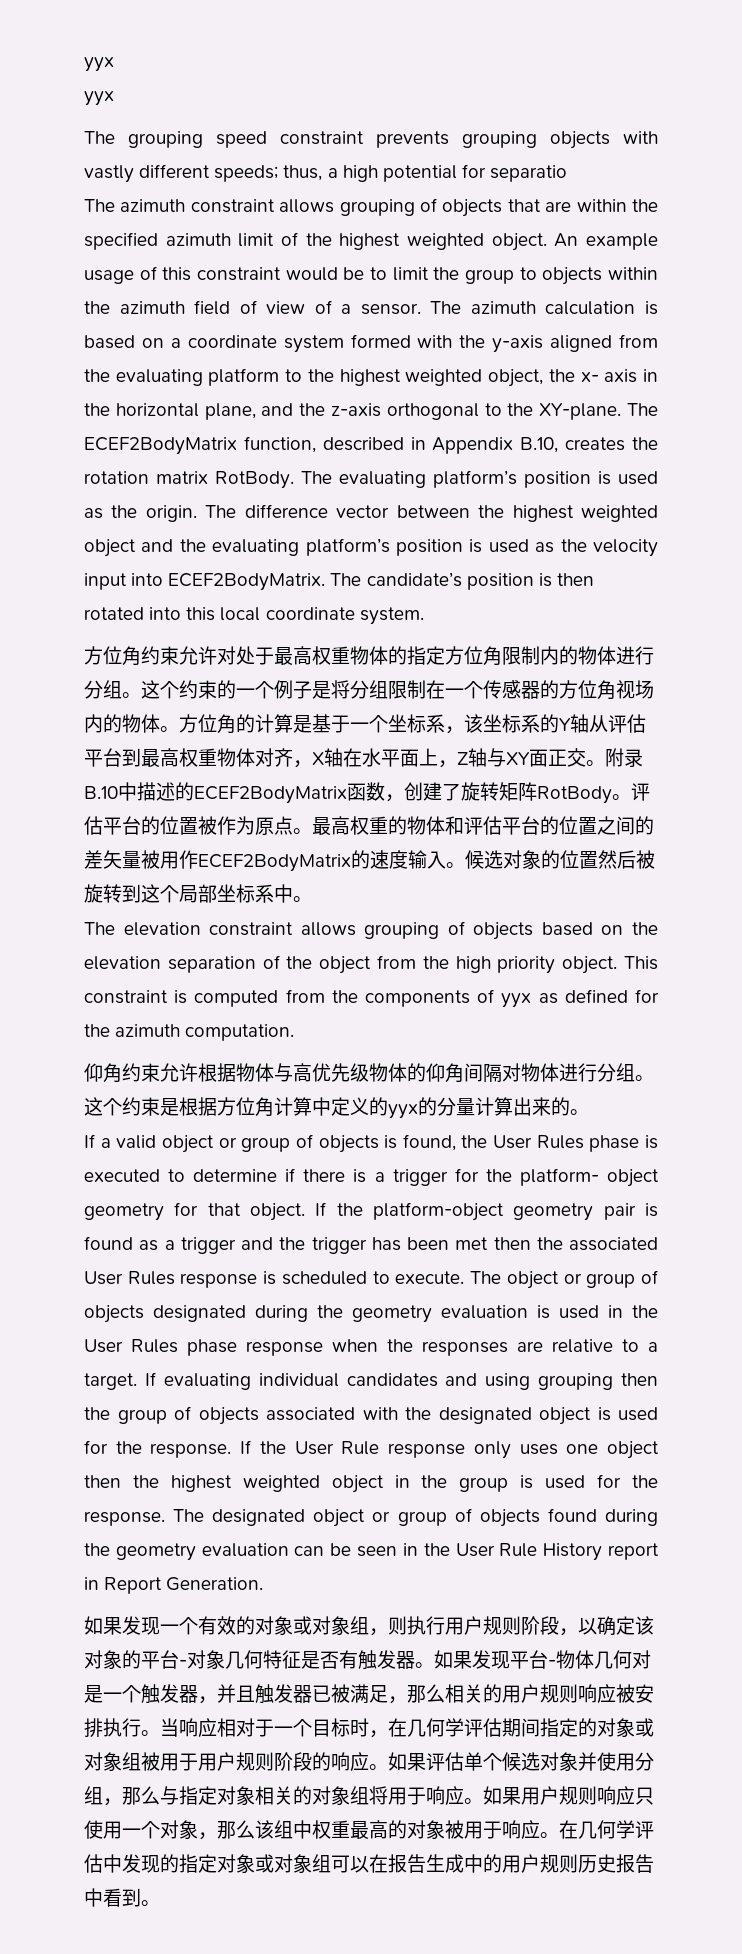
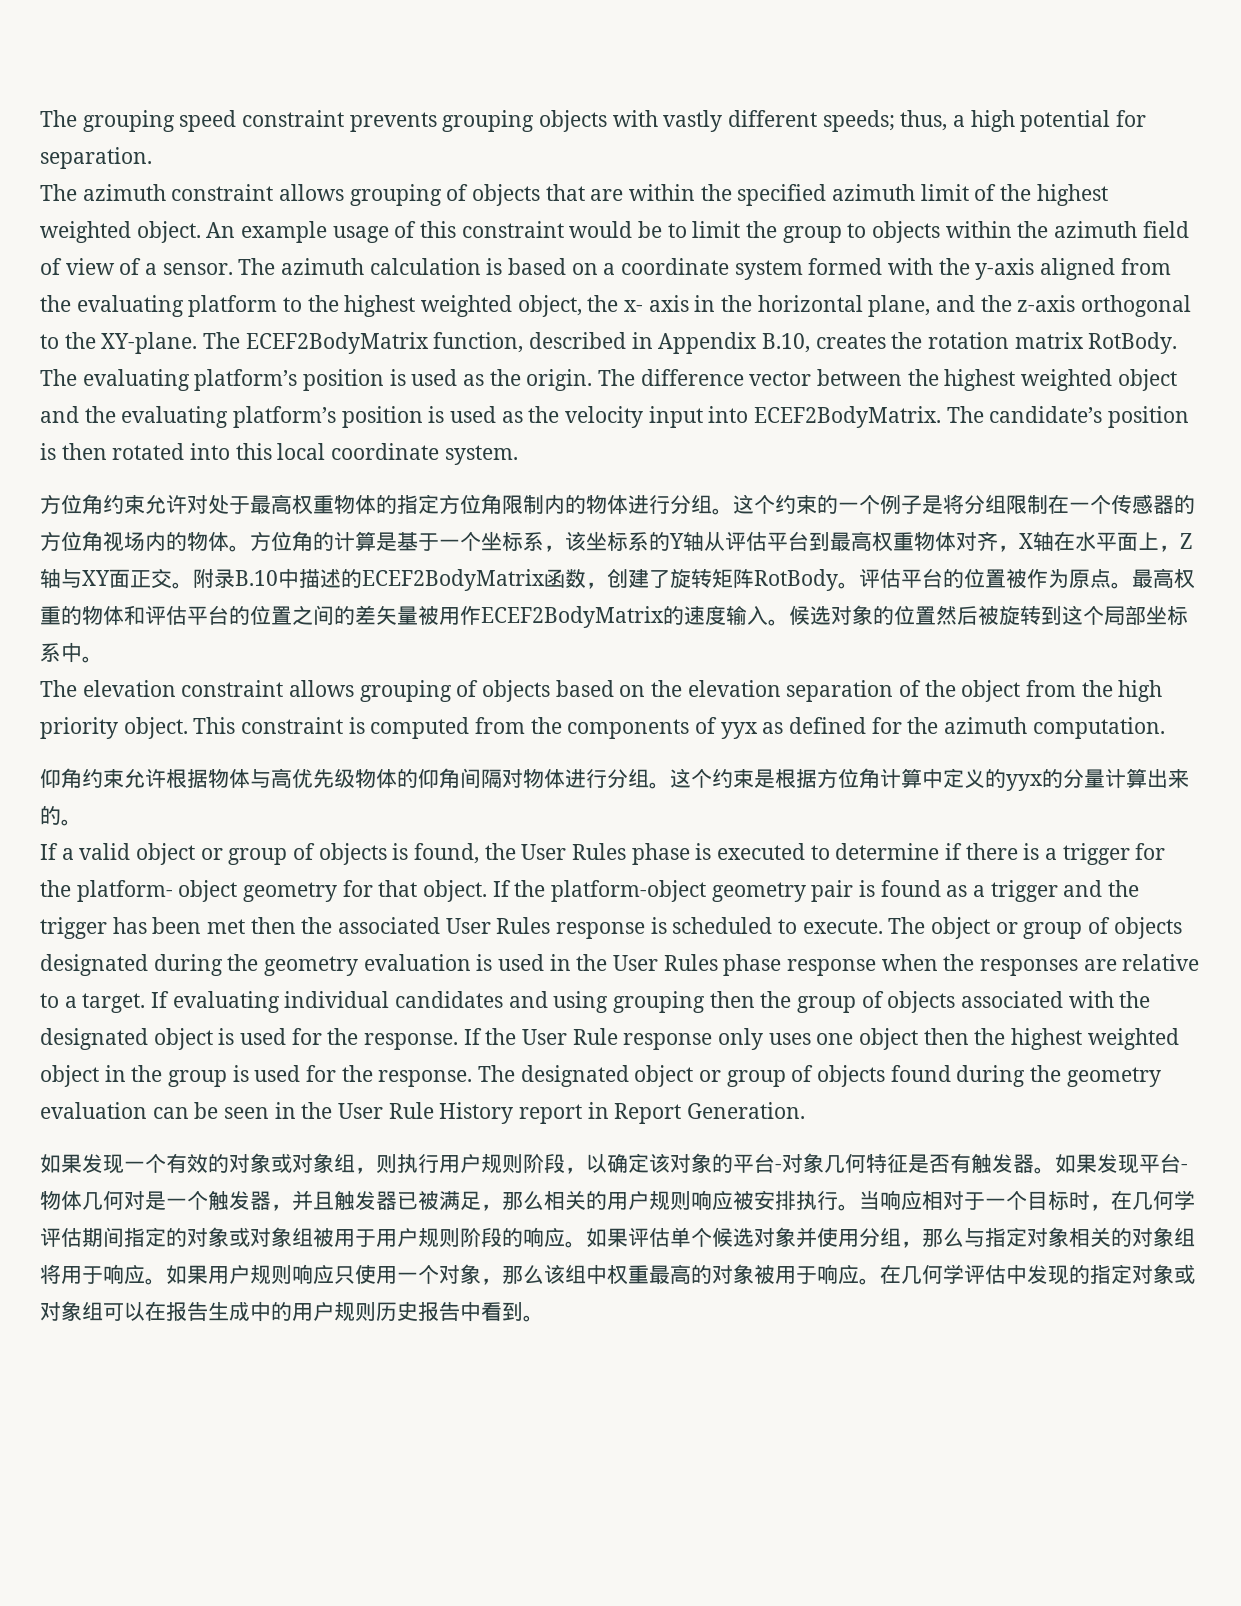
[84,57,114,72] [84,91,114,106] yyx // yyx // -> (40, 118) none
[490,165,568,182] separatio -> [40,147,152,169] separation.

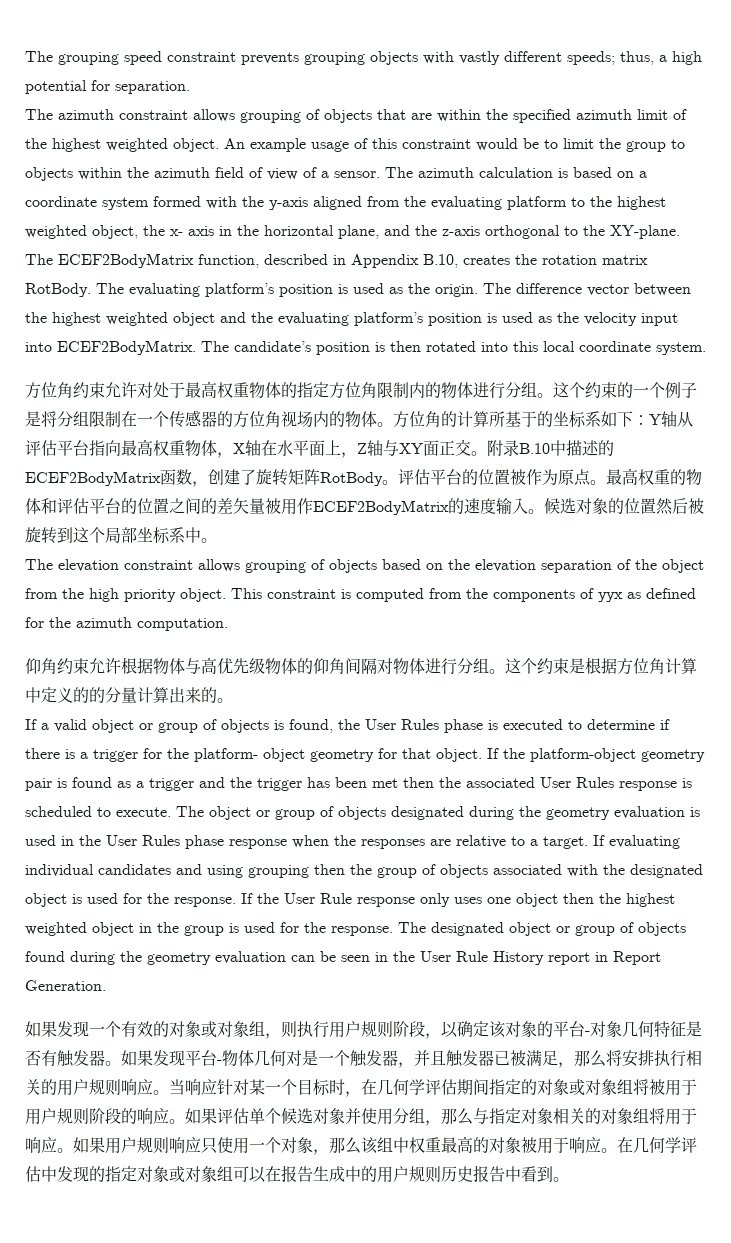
[376,531,670,552] 是基于一个坐标系，该坐标系的 -> [489,411,649,428] 所基于的坐标系如下：
[809,531,998,552] 到最高权重物体对齐 -> [89,439,217,457] 指向最高权重物体
[1006,774,1043,791] yyx -> (89, 695) none
(544, 1200) none -> [606,1050,686,1067] 将安排执行
[733,1190,838,1210] 被安排执行 -> (153, 1087) none
[922,1191,985,1210] 相对于 -> [217,1079,265,1095] 针对某
(313, 1237) none -> [633,1079,649,1095] 将

